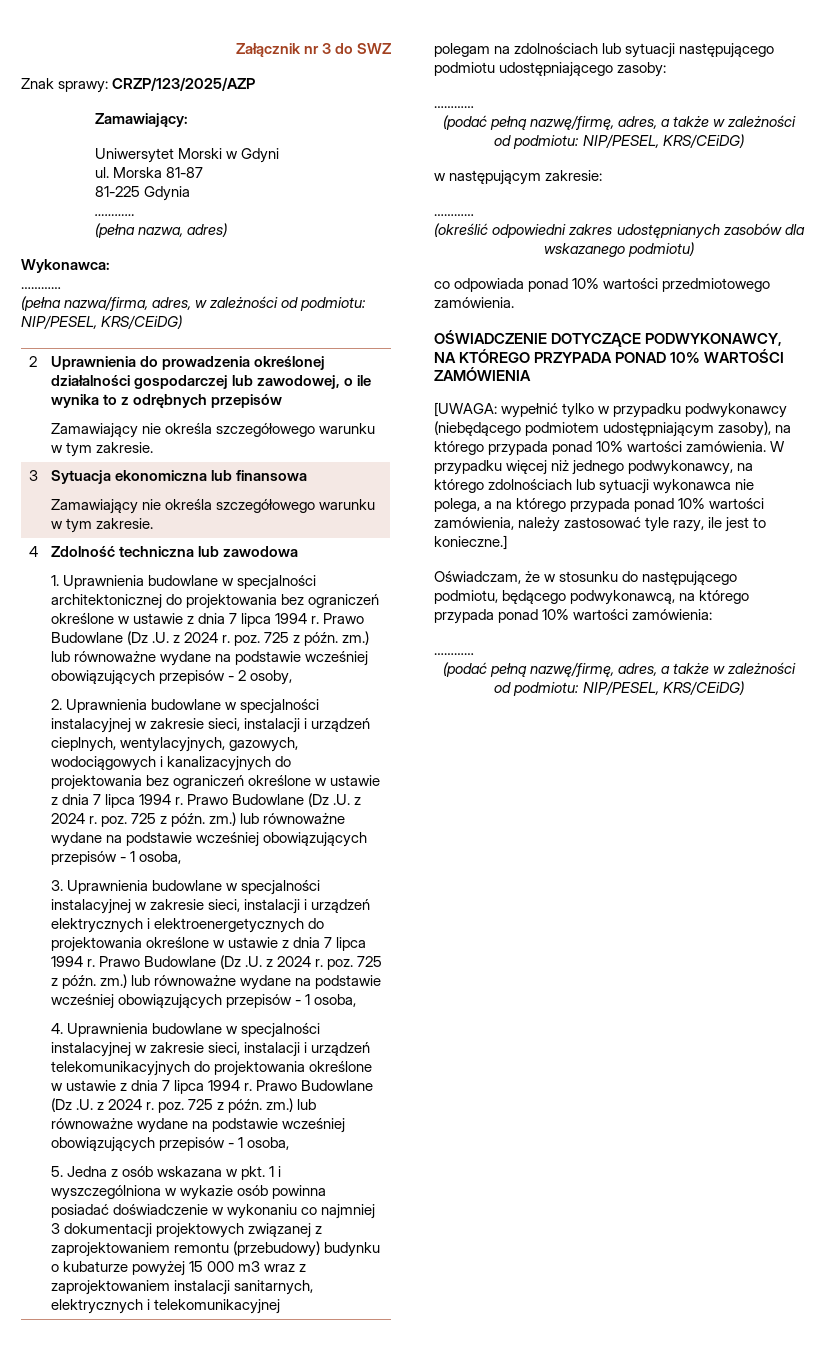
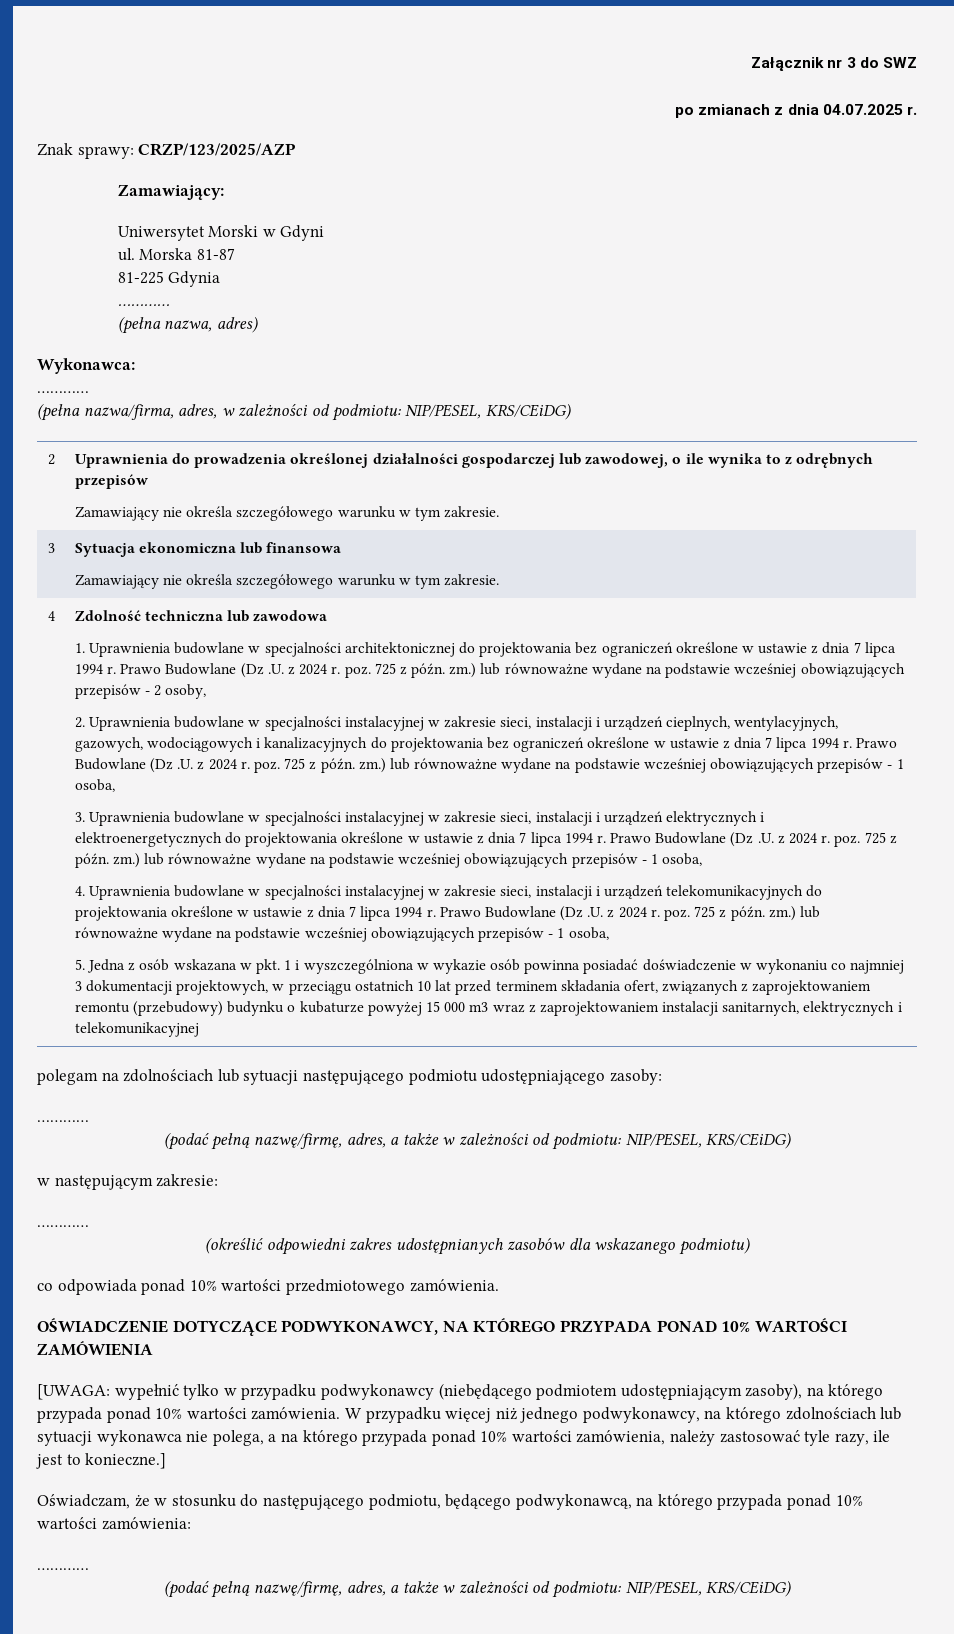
(392, 48) none -> [675,104,917,118] // po zmianach z dnia 04.07.2025 r.
[155,1223,311,1238] projektowych związanej -> [176,980,739,995] projektowych, w przeciągu ostatnich 10 lat przed terminem składania ofert, związanych

